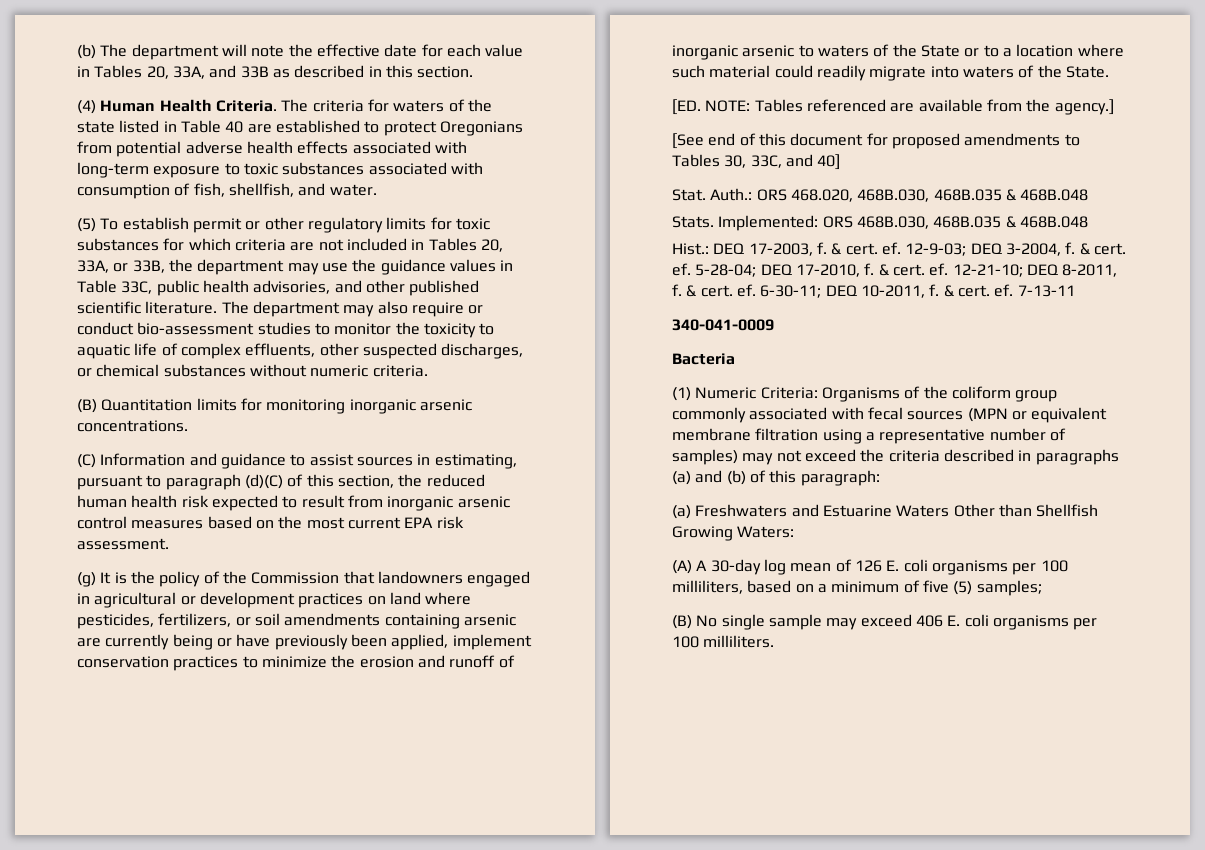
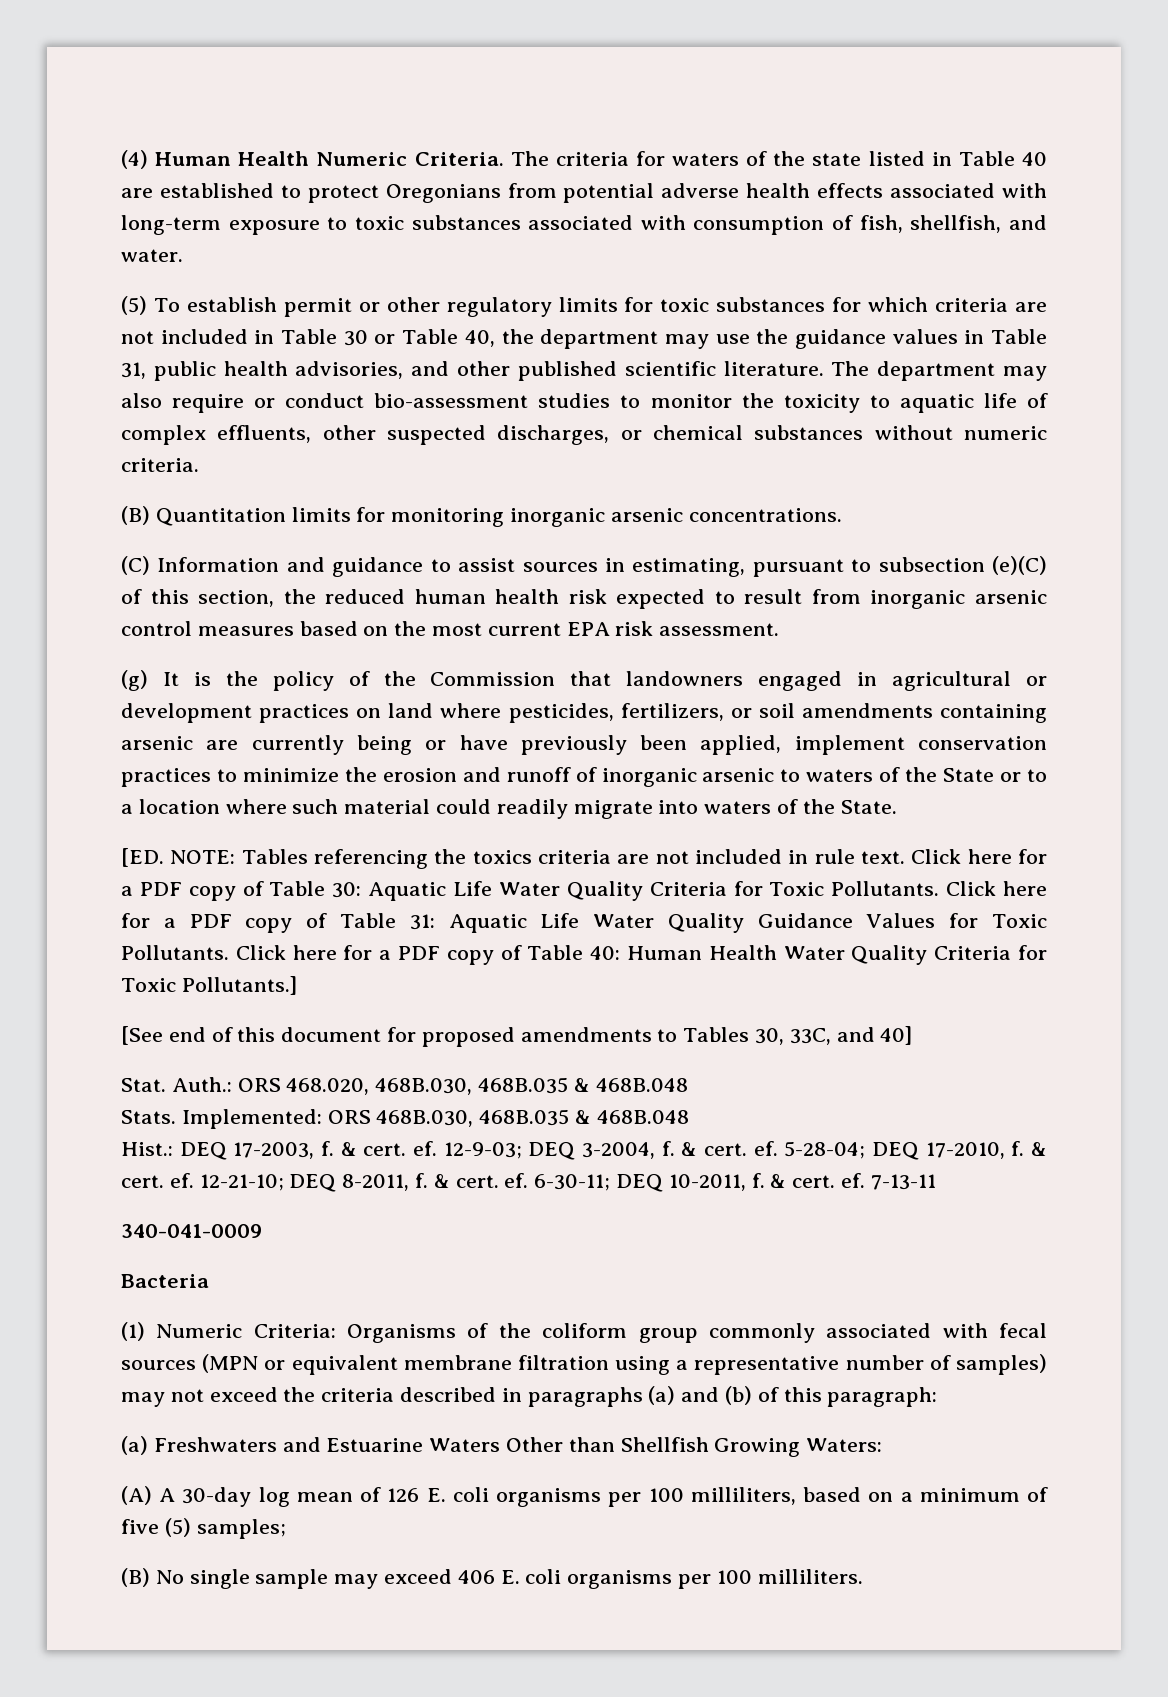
[77,44,524,60] [77,65,474,79] (b) The department will note the effective date for each value in Tables 20, 33A, and 33B as described in this section. // -> (121, 159) none
(212, 105) none -> [316,152,408,166] Numeric
[428,238,503,252] [77,260,165,273] Tables 20, 33A, or 33B, -> [281,329,495,347] Table 30 or Table 40,
[121,281,153,294] 33C, -> [121,362,146,379] 31,
[165,474,283,490] paragraph (d)(C) -> [878,556,1047,575] subsection (e)(C)
[806,99,1114,115] referenced are available from the agency.] -> [313,849,1048,869] [121,881,1047,901] [121,913,1048,933] [121,945,1047,965] [121,976,297,995] referencing the toxics criteria are not included in rule text. Click here for a PDF copy of Table 30: Aquatic Life Water Quality Criteria for Toxic Pollutants. Click here for a PDF copy of Table 31: Aquatic Life Water Quality Guidance Values for Toxic Pollutants. Click here for a PDF copy of Table 40: Human Health Water Quality Criteria for Toxic Pollutants.]

